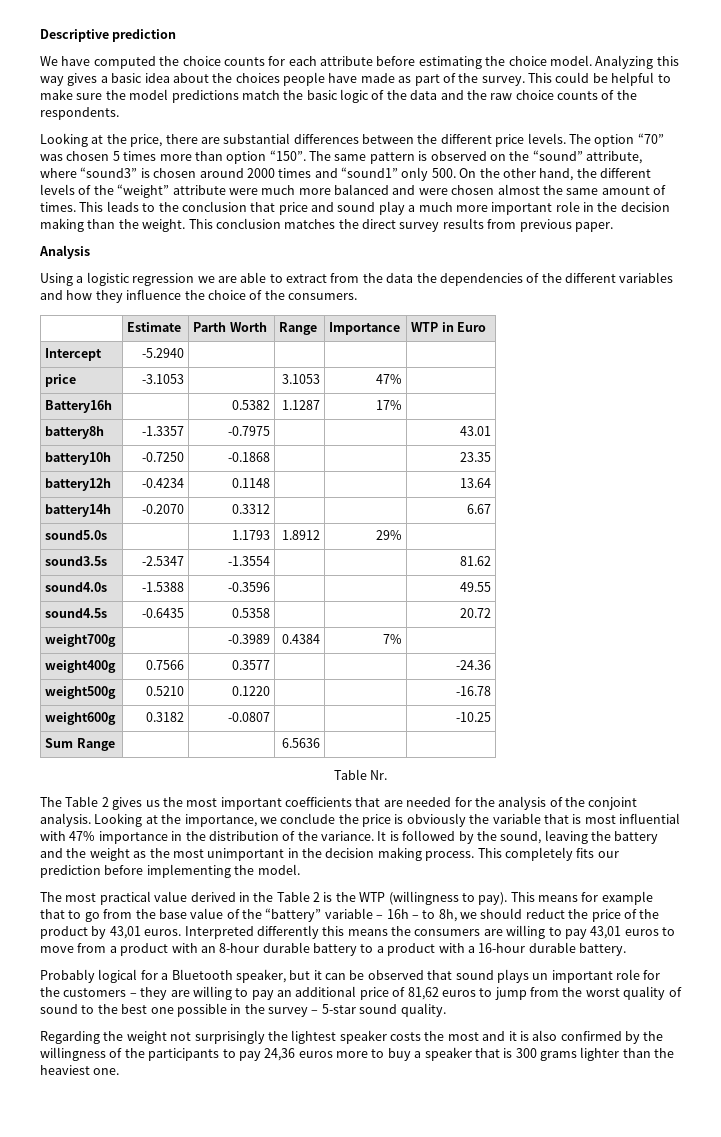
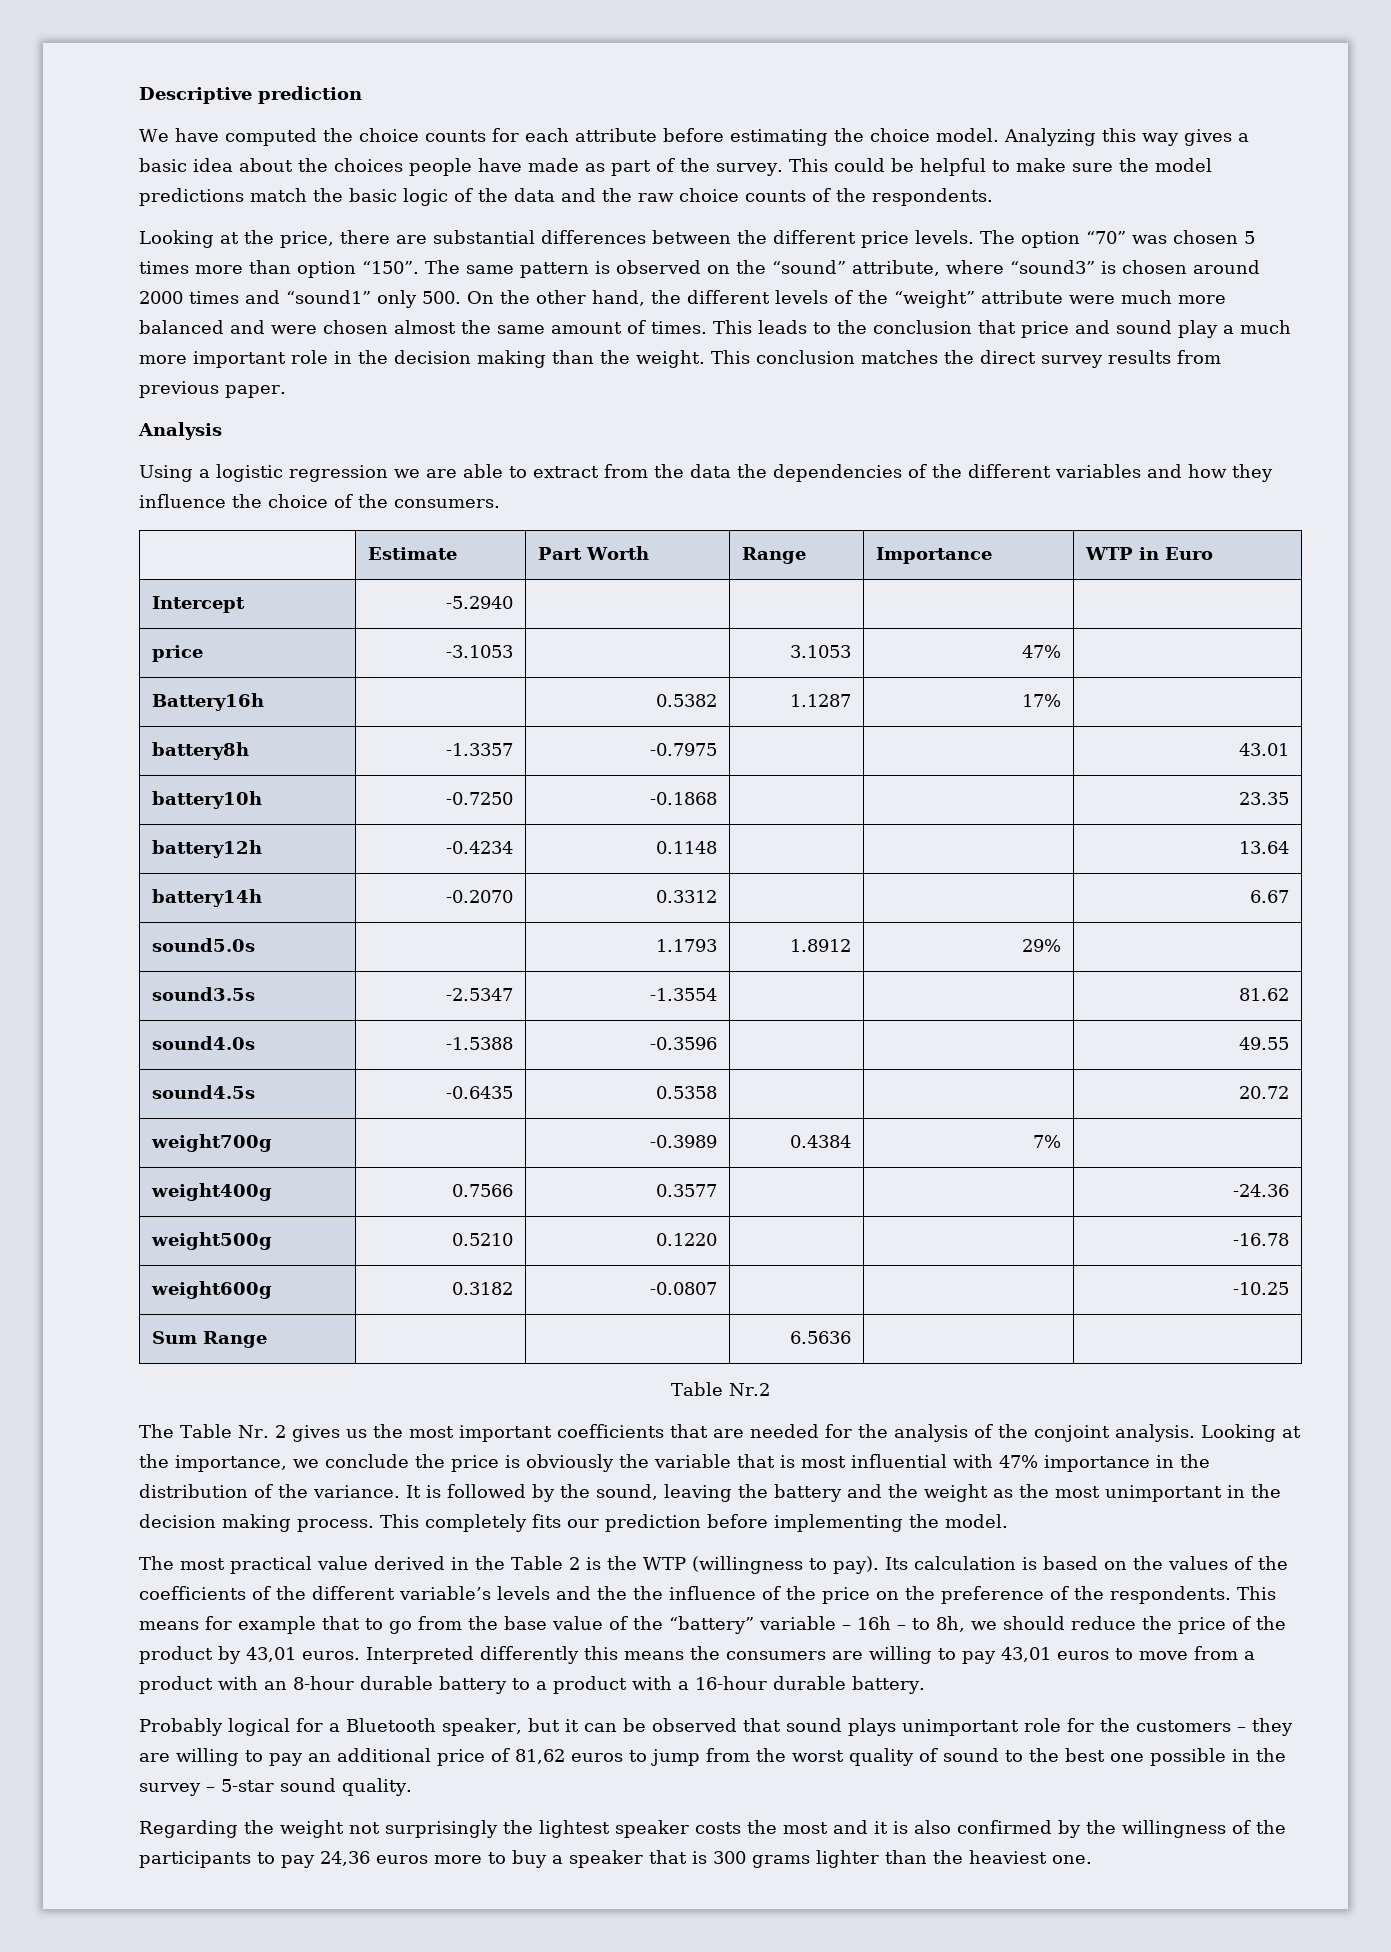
[193,322,227,332] Parth -> [538,547,583,560] Part
[370,770,388,780] Nr. -> [728,1383,771,1396] Nr.2
(99, 801) none -> [237,1425,269,1438] Nr.
(508, 898) none -> [884,1556,1288,1570] [139,1586,1231,1604] Its calculation is based on the values of the coefficients of the different variable’s levels and the the influence of the price on the preference of the respondents.
[525,909,565,919] reduct -> [1071,1616,1136,1630] reduce
[532,970,613,983] un important -> [901,1719,1019,1736] unimportant

